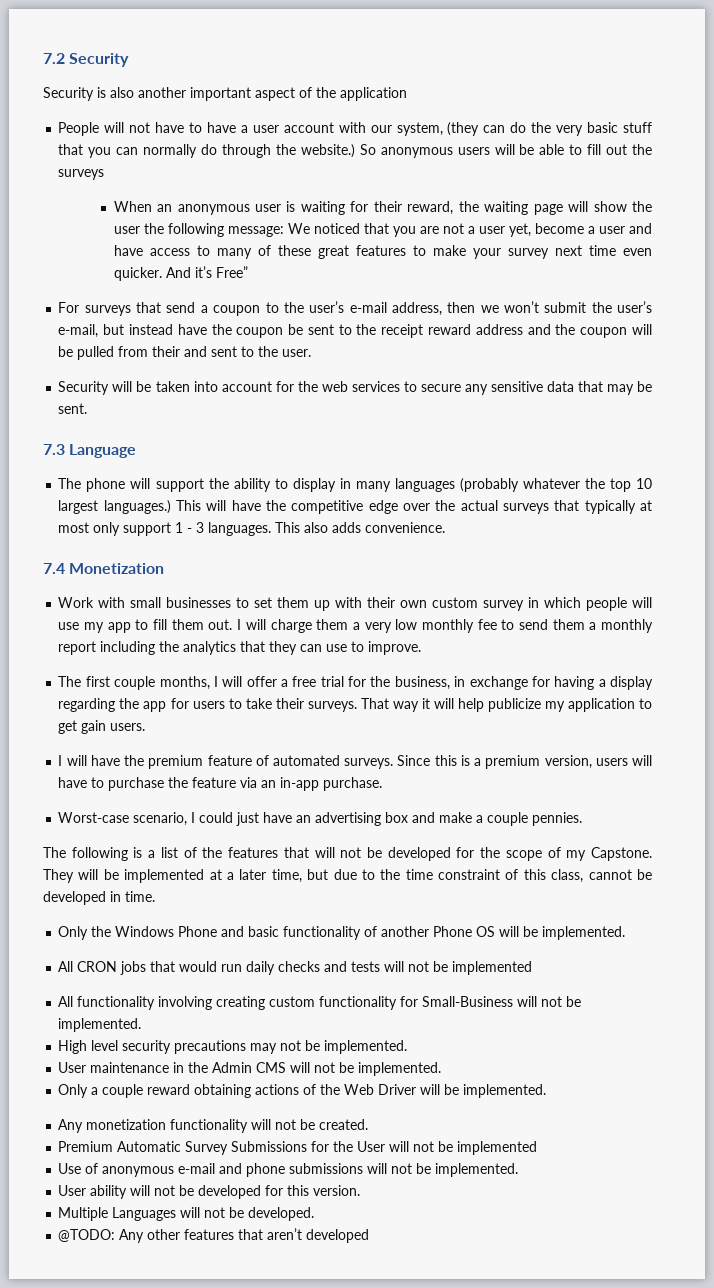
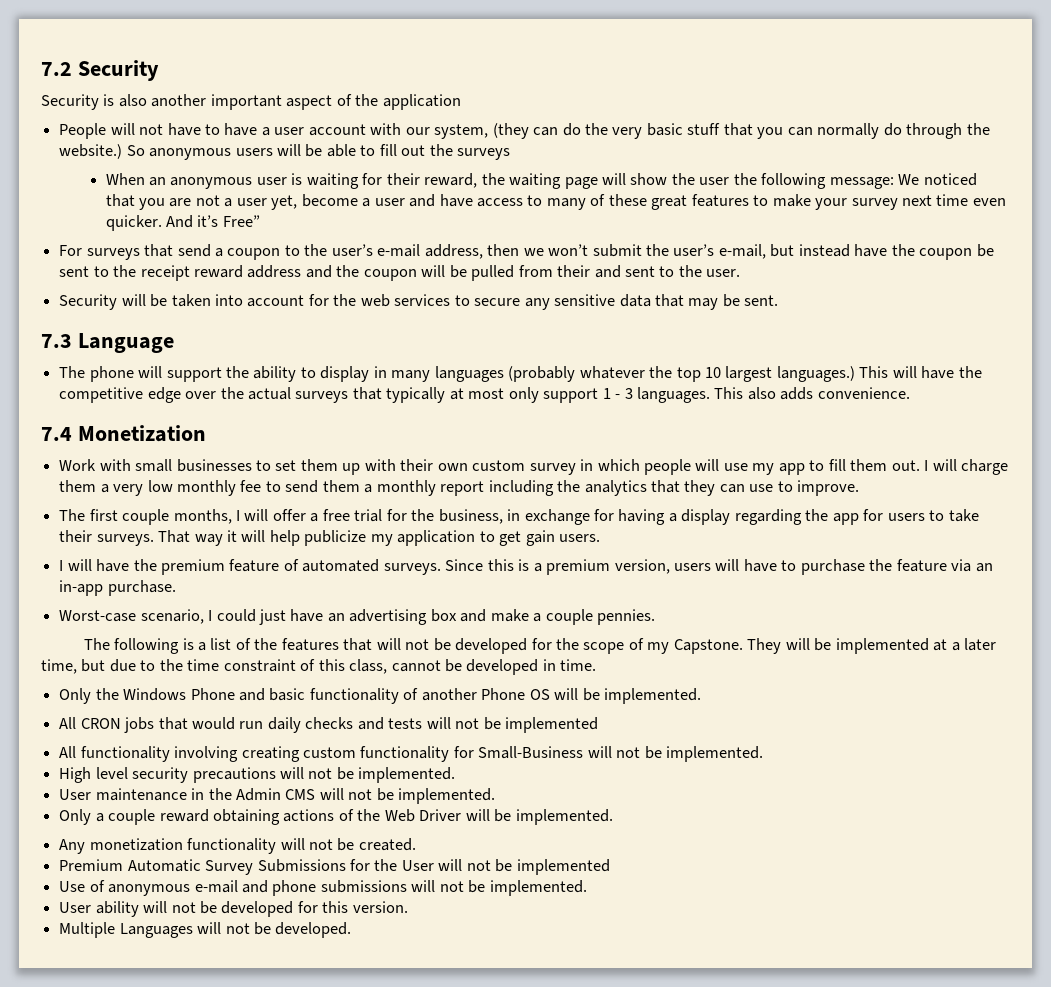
[250,1043,278,1054] may -> [279,767,304,779] will
[58,1228,370,1243] // @TODO: Any other features that aren’t developed -> (352, 930) none

